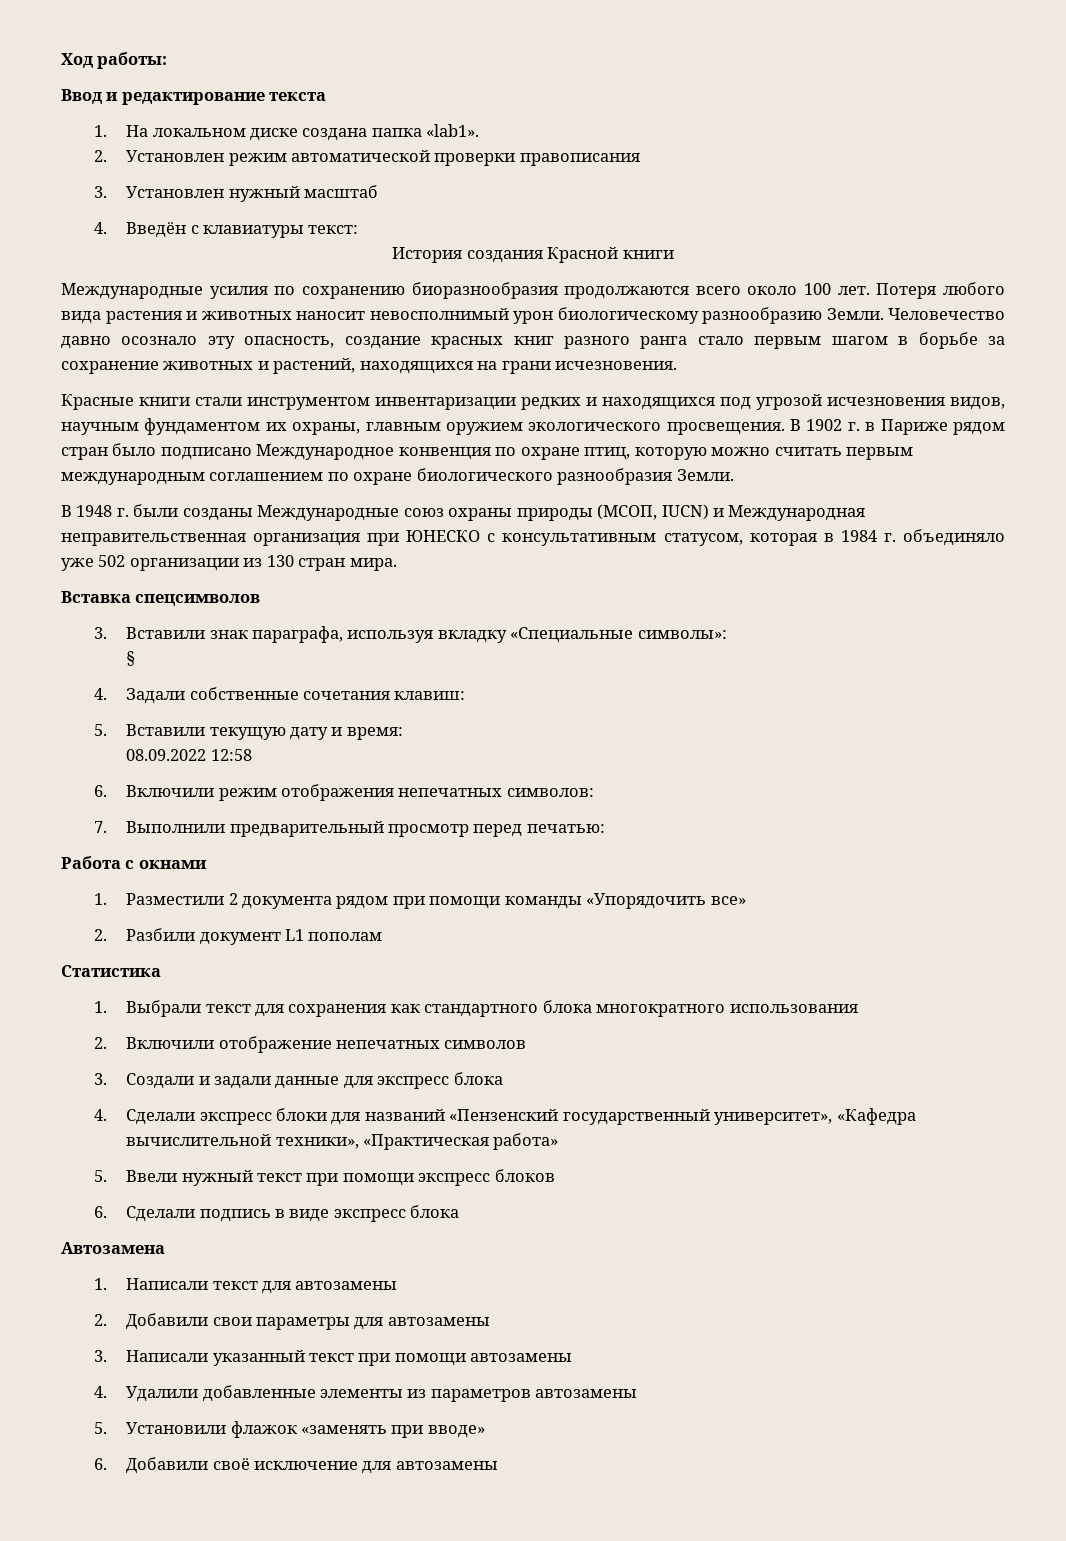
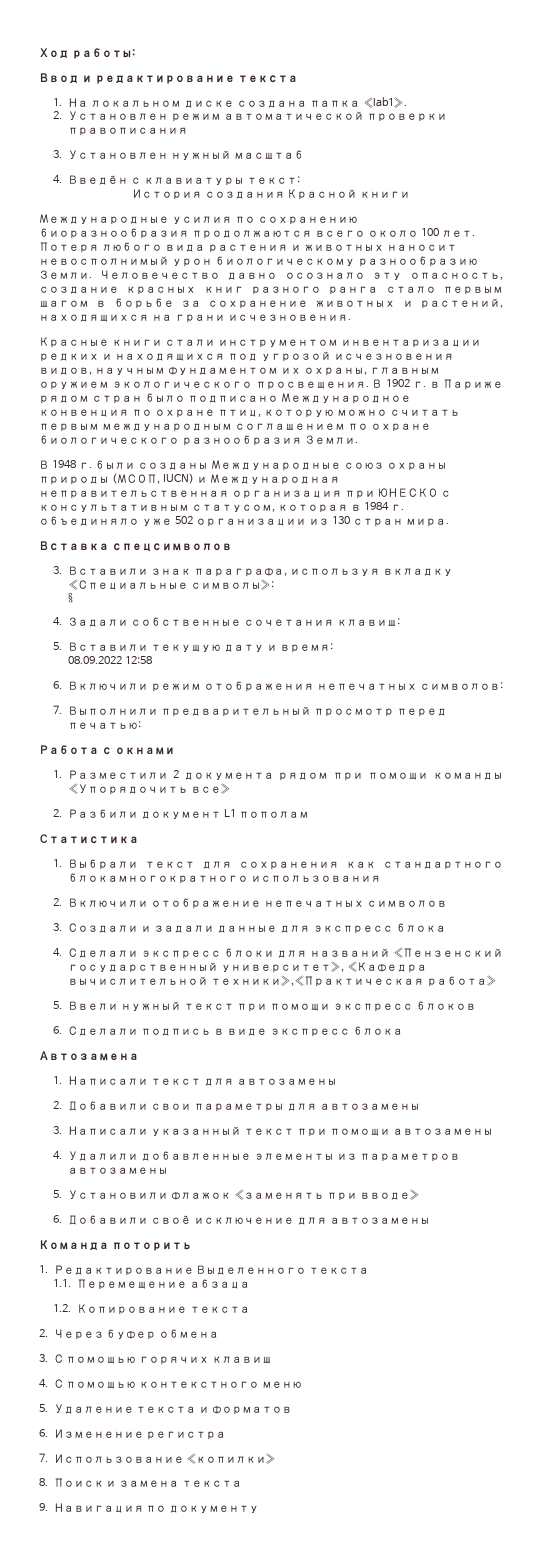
[542,1000,726,1017] блока многократного -> [67,873,248,884] блокамногократного
[275,1134,489,1150] техники», «Практическая -> [210,975,424,987] техники»,«Практическая
(498, 1465) none -> [39,1240,192,1251] [39,1265,370,1276] [53,1279,250,1290] [53,1304,250,1315] [39,1329,220,1340] [39,1354,273,1365] [39,1379,303,1389] [39,1404,293,1415] [39,1429,227,1440] [39,1453,277,1464] [39,1478,243,1487] [39,1503,260,1513] // Команда поторить // 1. Редактирование Выделенного текста // 1.1. Перемещение абзаца // 1.2. Копирование текста // 2. Через буфер обмена // 3. С помощью горячих клавиш // 4. С помощью контекстного меню // 5. Удаление текста и форматов // 6. Изменение регистра // 7. Использование «копилки» // 8. Поиск и замена текста // 9. Навигация по документу

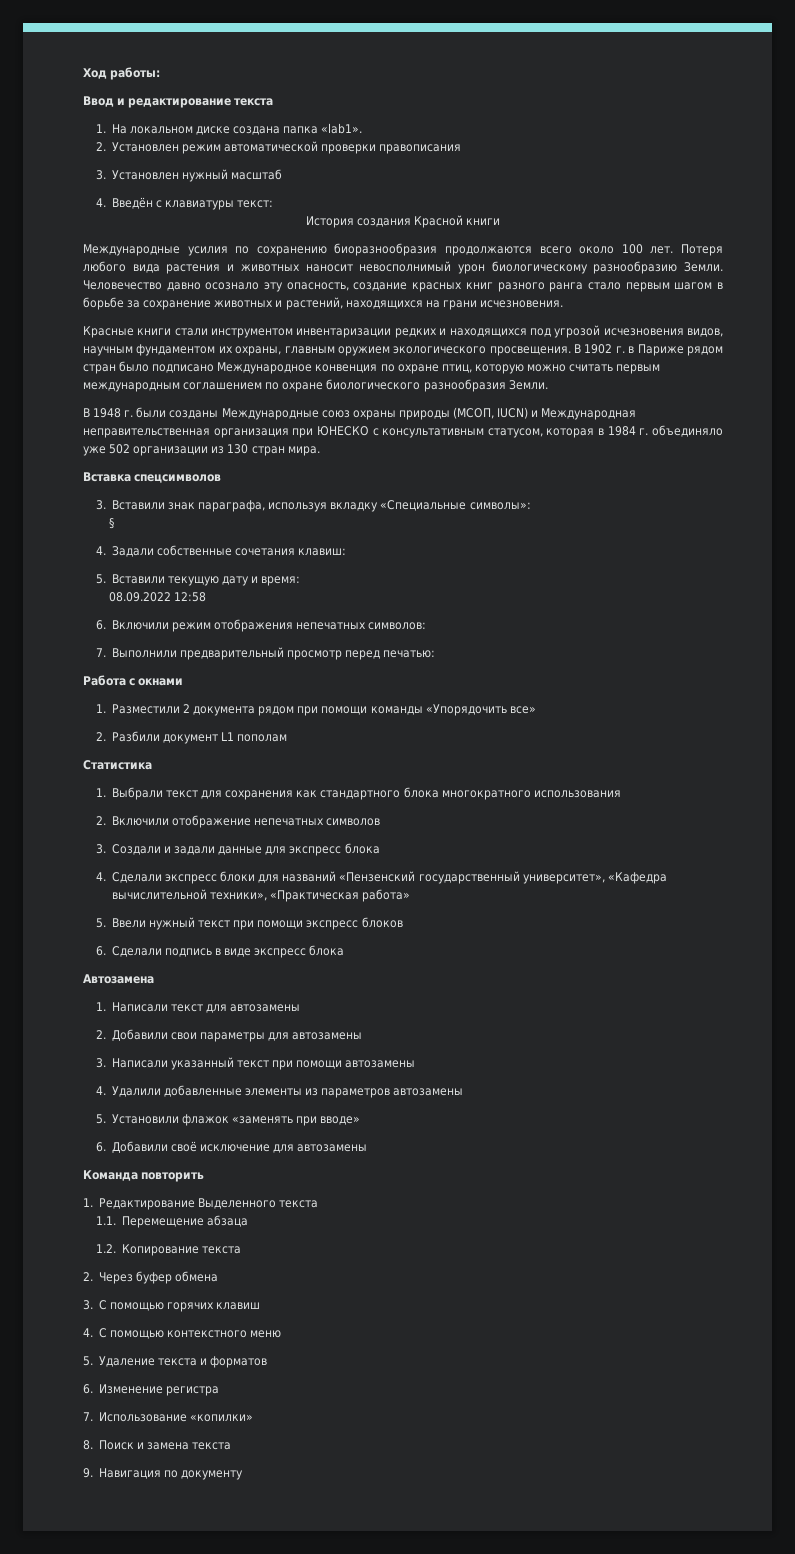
[67,873,248,884] блокамногократного -> [403,787,531,800] блока многократного
[210,975,424,987] техники»,«Практическая -> [210,890,360,902] техники», «Практическая
[111,1242,192,1251] поторить -> [141,1172,205,1182] повторить

